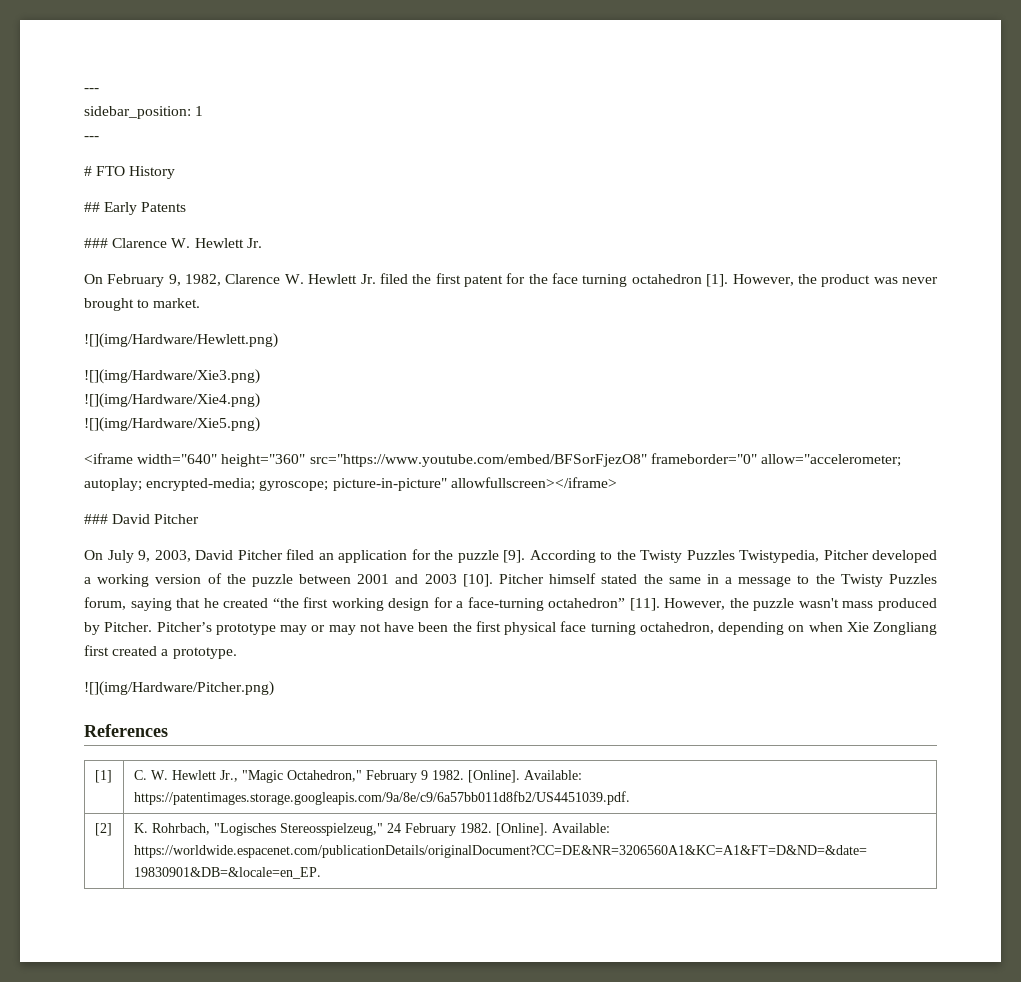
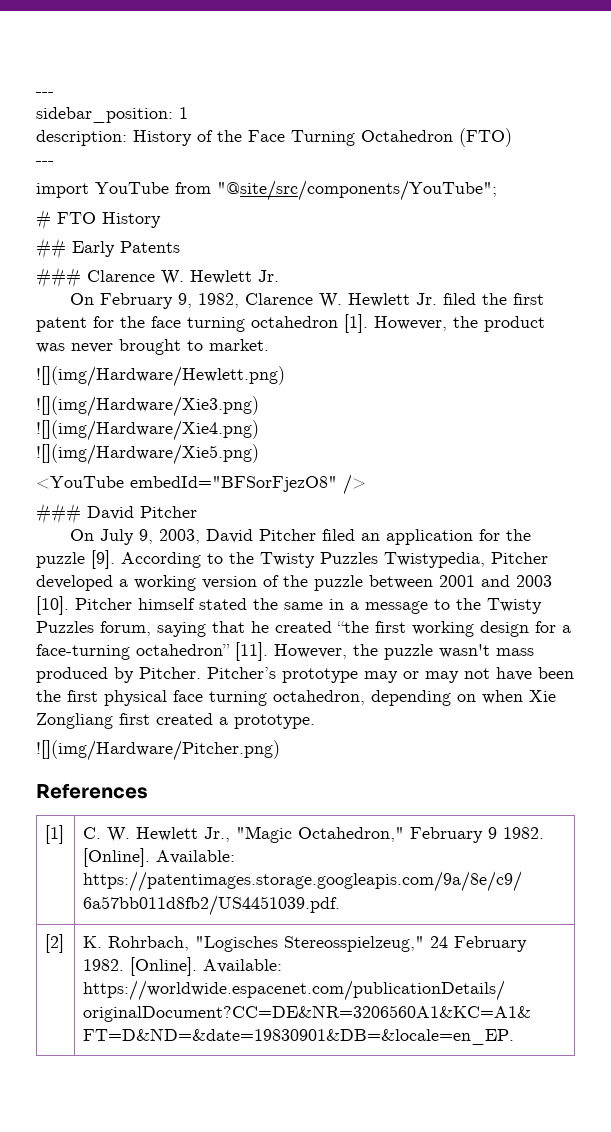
[84,136,99,140] --- -> [36,128,512,147] [36,161,54,165] [36,180,497,201] description: History of the Face Turning Octahedron (FTO) // --- // import YouTube from "@site/src/components/YouTube";
[84,453,901,467] [84,477,617,491] <iframe width="640" height="360" src="https://www.youtube.com/embed/BFSorFjezO8" frameborder="0" allow="accelerometer; autoplay; encrypted-media; gyroscope; picture-in-picture" allowfullscreen></iframe> -> [36,474,366,495] <YouTube embedId="BFSorFjezO8" />

